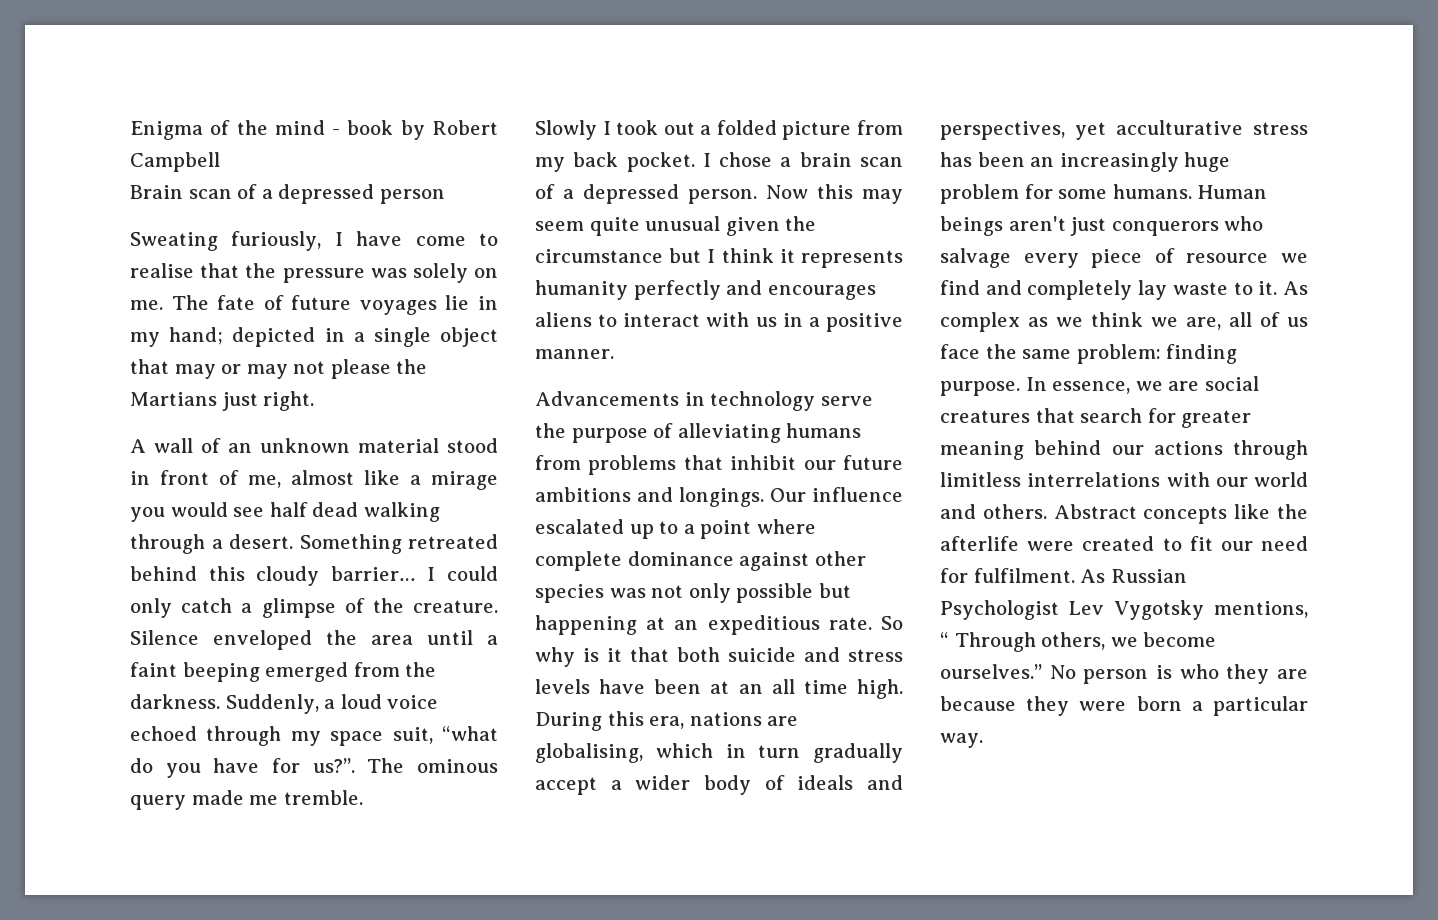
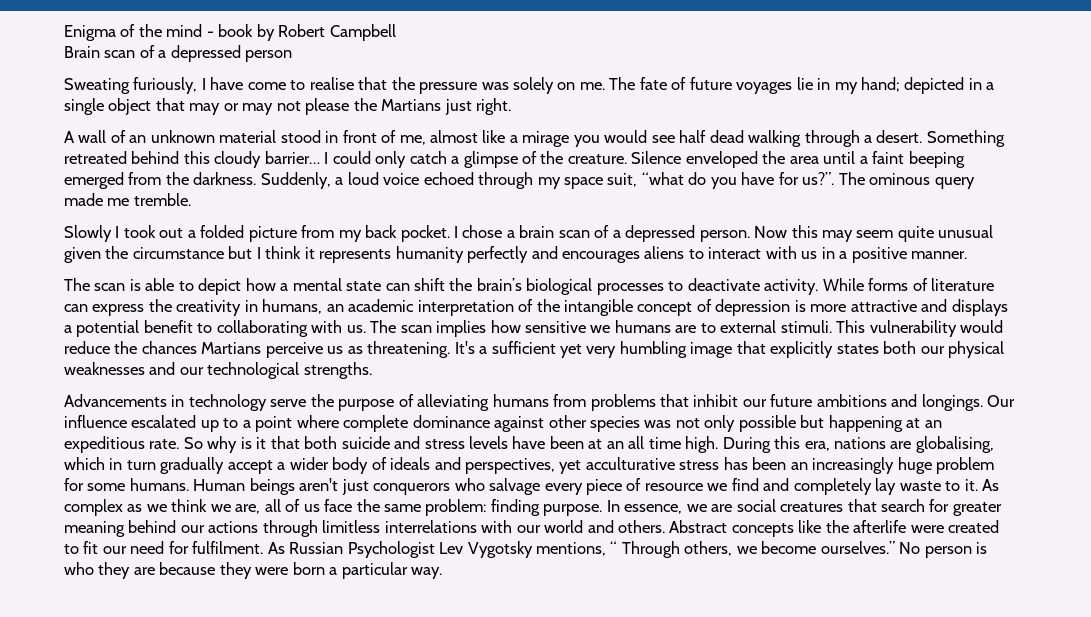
(614, 354) none -> [64,278,994,295] [64,299,1008,316] [64,320,1004,337] [64,341,1005,358] [64,362,372,379] // The scan is able to depict how a mental state can shift the brain’s biological processes to deactivate activity. While forms of literature can express the creativity in humans, an academic interpretation of the intangible concept of depression is more attractive and displays a potential benefit to collaborating with us. The scan implies how sensitive we humans are to external stimuli. This vulnerability would reduce the chances Martians perceive us as threatening. It's a sufficient yet very humbling image that explicitly states both our physical weaknesses and our technological strengths.

